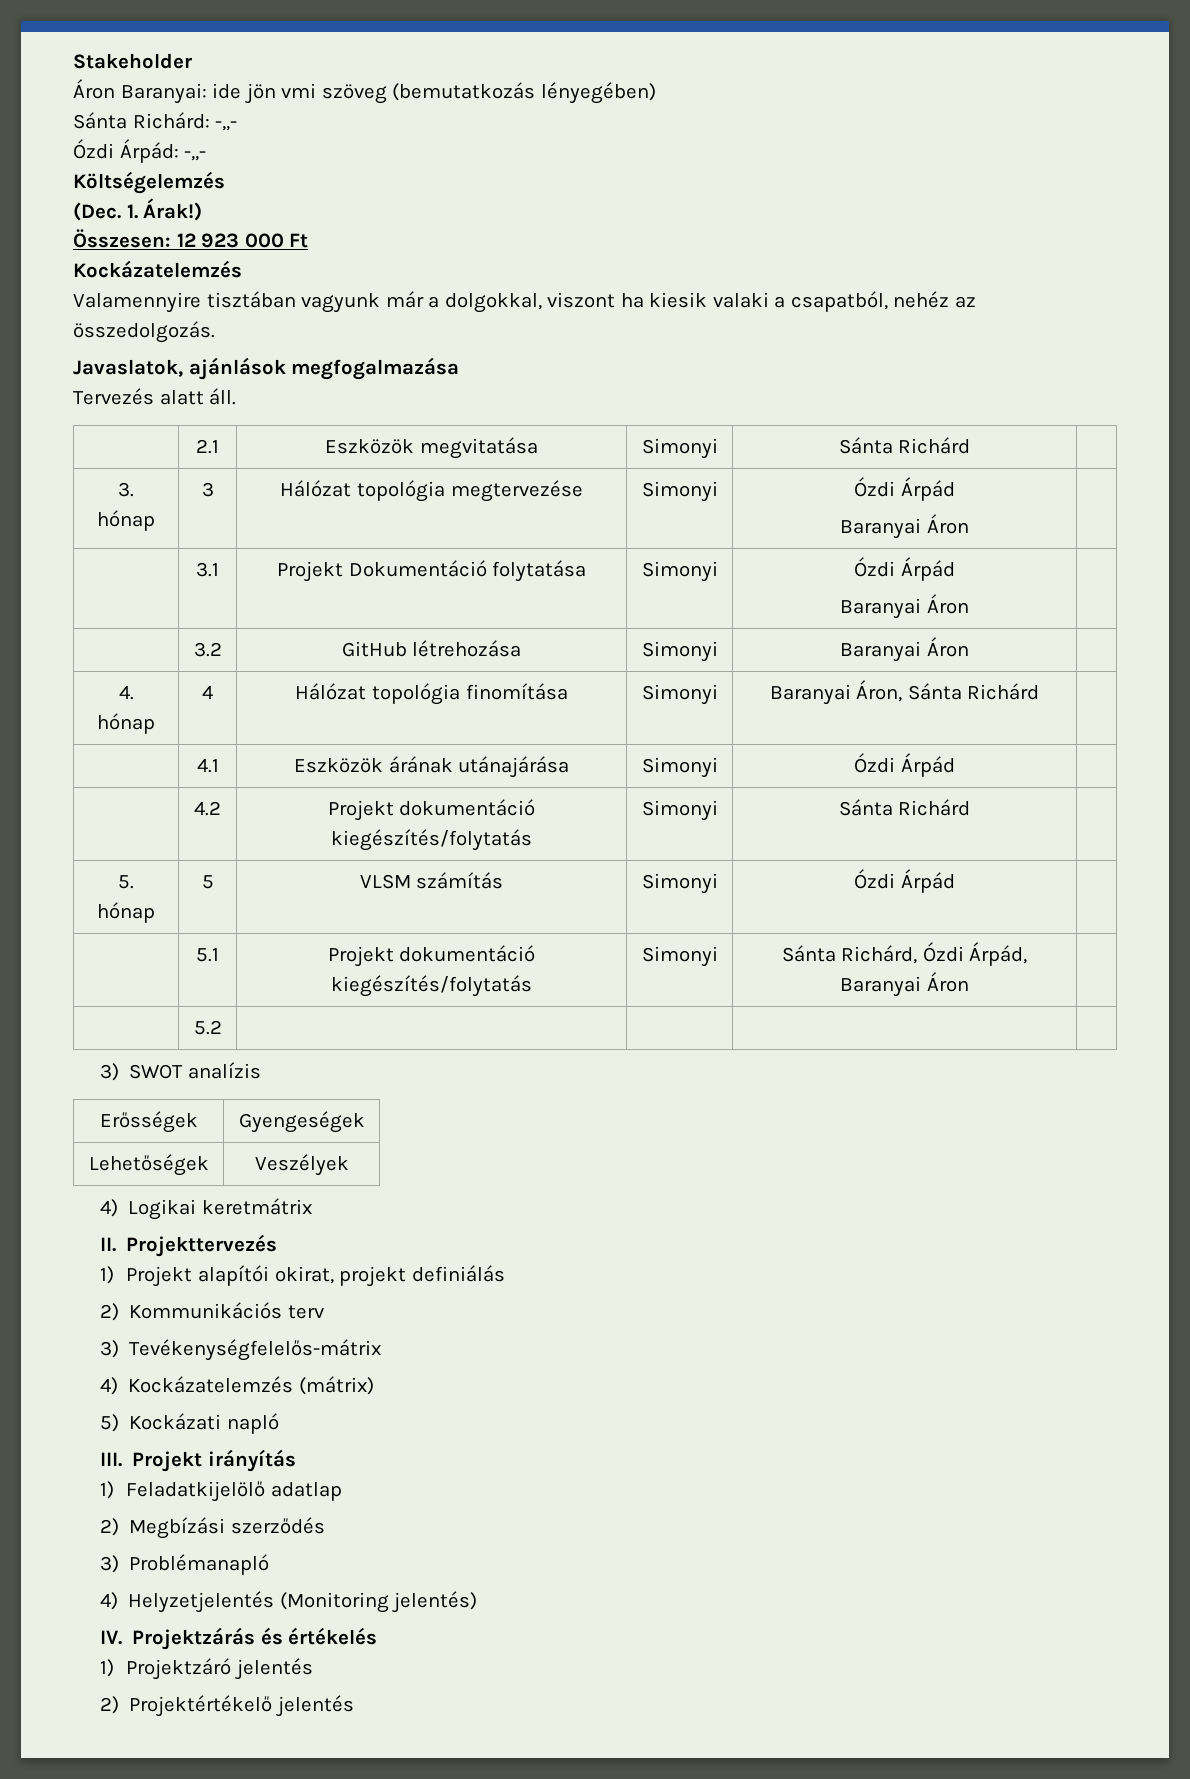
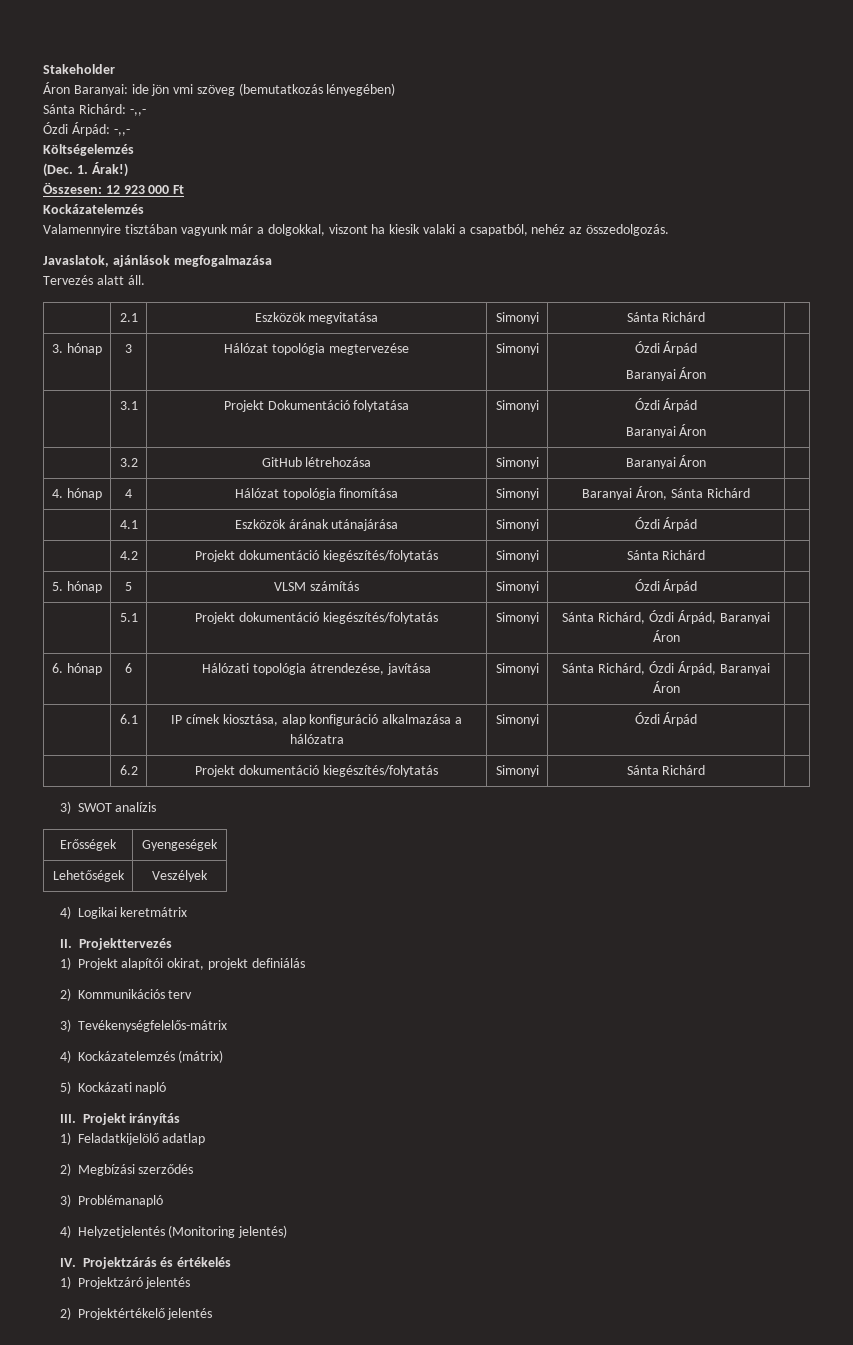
[193,1020,222,1035] | 5.2 | | | -> [52,663,102,675] [125,663,132,673] [202,663,431,675] [495,663,539,675] [562,661,770,675] [652,681,680,693] [119,714,138,724] [171,714,462,726] [289,734,344,744] [495,714,539,726] [634,712,698,726] [119,765,138,775] [195,765,438,777] [495,765,539,777] [626,765,706,775] 6. hónap | 6 | Hálózati topológia átrendezése, javítása | Simonyi | Sánta Richárd, Ózdi Árpád, Baranyai Áron | // | 6.1 | IP címek kiosztása, alap konfiguráció alkalmazása a hálózatra | Simonyi | Ózdi Árpád | // | 6.2 | Projekt dokumentáció kiegészítés/folytatás | Simonyi | Sánta Richárd

